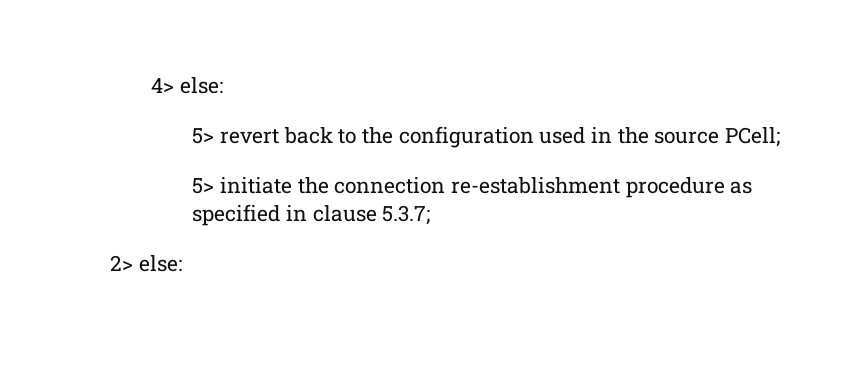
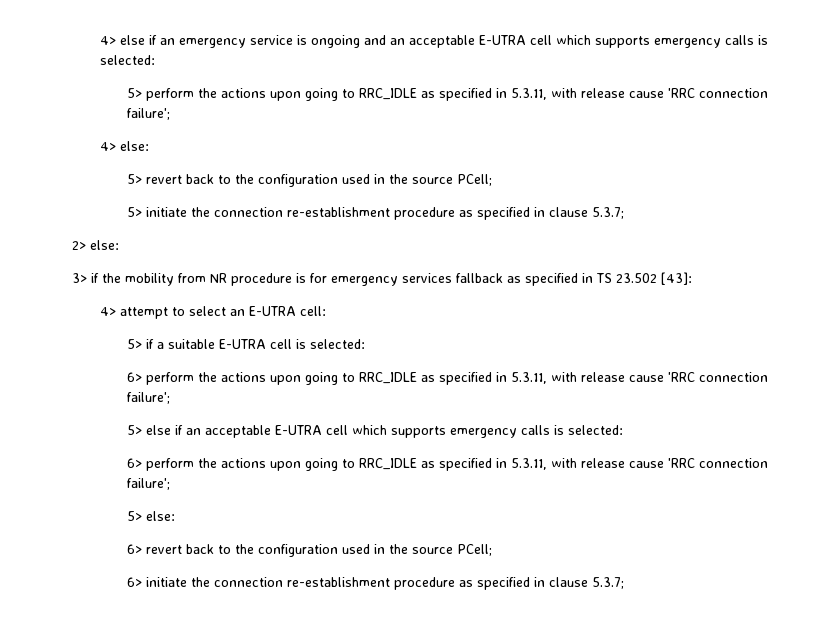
[151,78,175,93] 4> -> [99,35,768,48] [99,55,155,65] [127,88,769,101] [127,108,171,120] [99,142,116,151] 4> else if an emergency service is ongoing and an acceptable E-UTRA cell which supports emergency calls is selected: // 5> perform the actions upon going to RRC_IDLE as specified in 5.3.11, with release cause 'RRC connection failure'; // 4>
(182, 263) none -> [72,272,693,286] [99,306,326,319] [127,339,366,349] [127,372,769,385] [127,392,171,404] [127,425,624,438] [127,458,769,471] [127,478,171,490] [127,511,176,521] [127,544,493,557] [127,577,625,590] // 3> if the mobility from NR procedure is for emergency services fallback as specified in TS 23.502 [43]: // 4> attempt to select an E-UTRA cell: // 5> if a suitable E-UTRA cell is selected: // 6> perform the actions upon going to RRC_IDLE as specified in 5.3.11, with release cause 'RRC connection failure'; // 5> else if an acceptable E-UTRA cell which supports emergency calls is selected: // 6> perform the actions upon going to RRC_IDLE as specified in 5.3.11, with release cause 'RRC connection failure'; // 5> else: // 6> revert back to the configuration used in the source PCell; // 6> initiate the connection re-establishment procedure as specified in clause 5.3.7;

